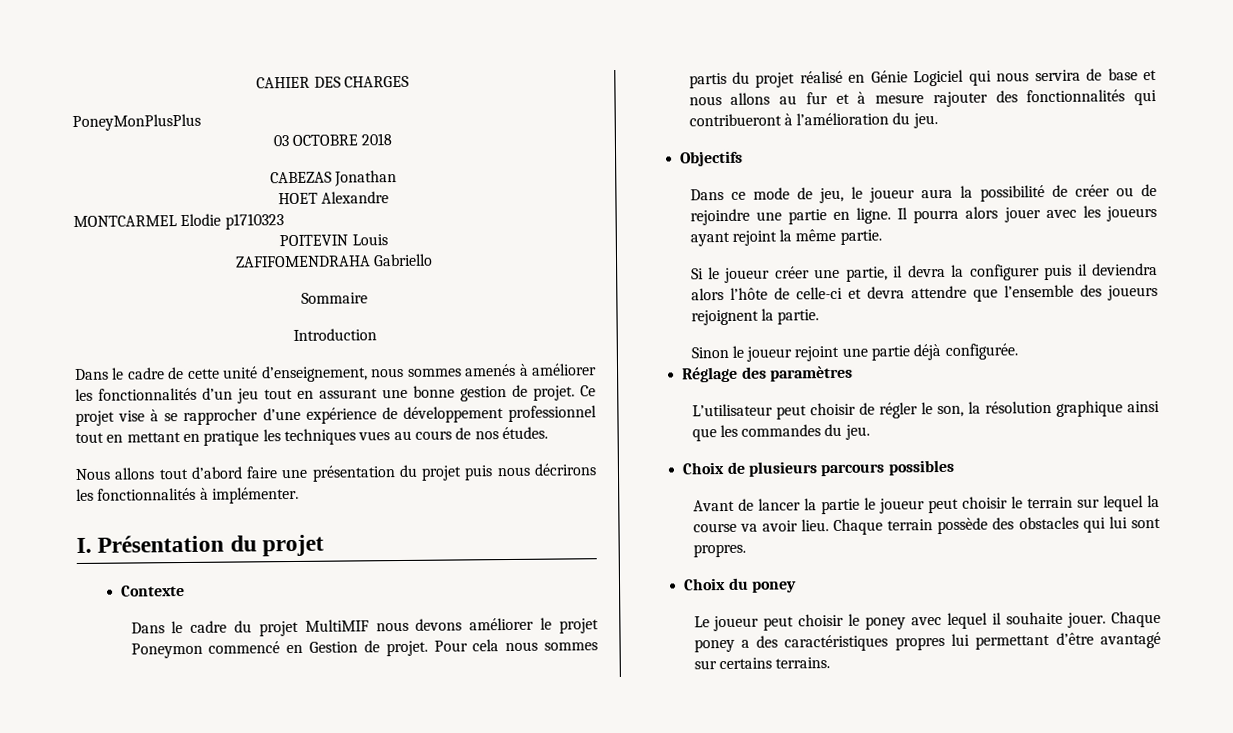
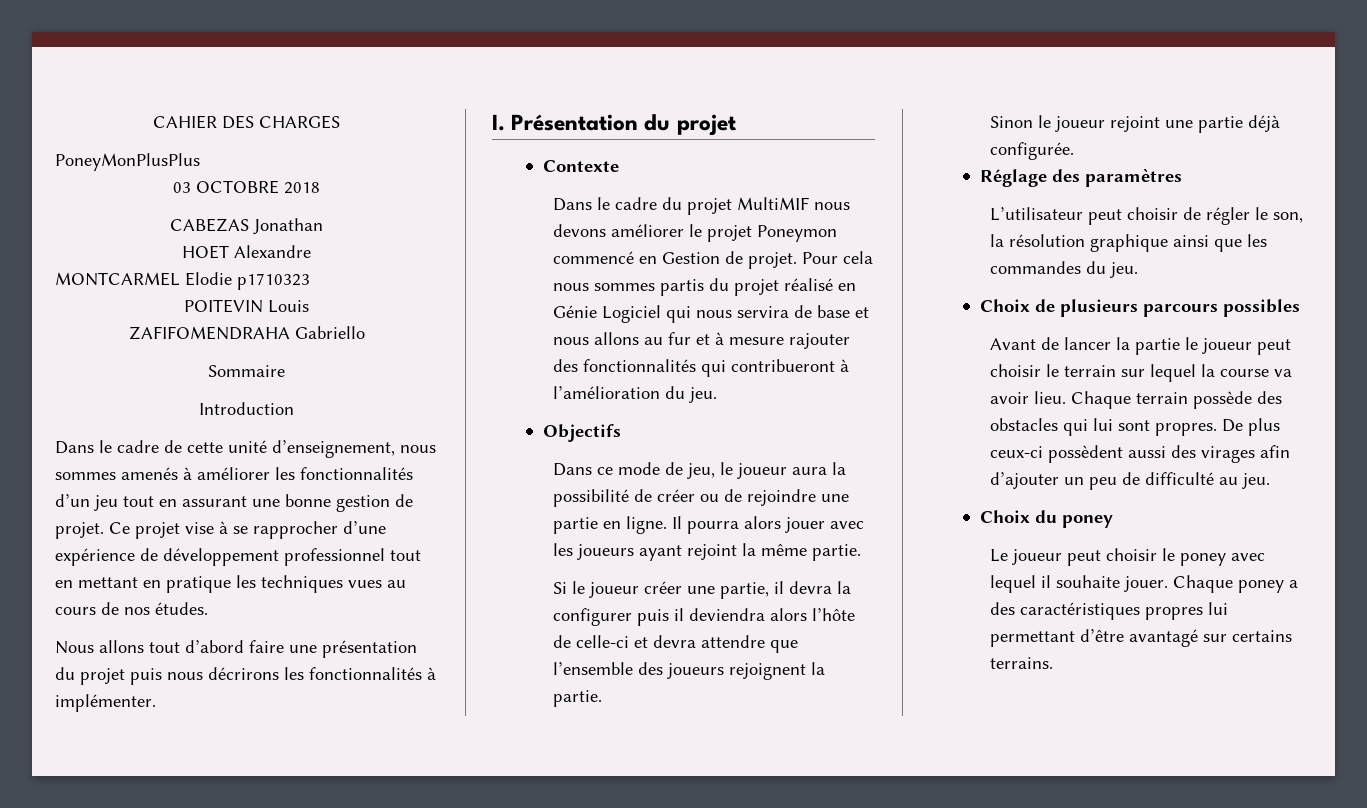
(746, 550) none -> [1222,418,1281,436] [990,445,1291,463] [990,472,1271,490] De plus ceux-ci possèdent aussi des virages afin d’ajouter un peu de difficulté au jeu.

